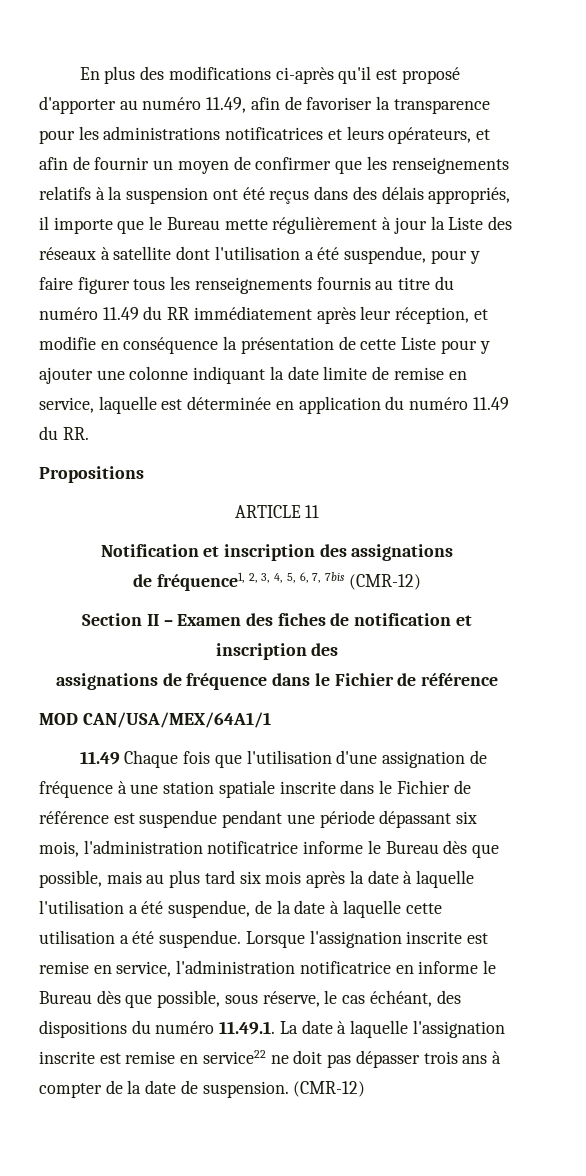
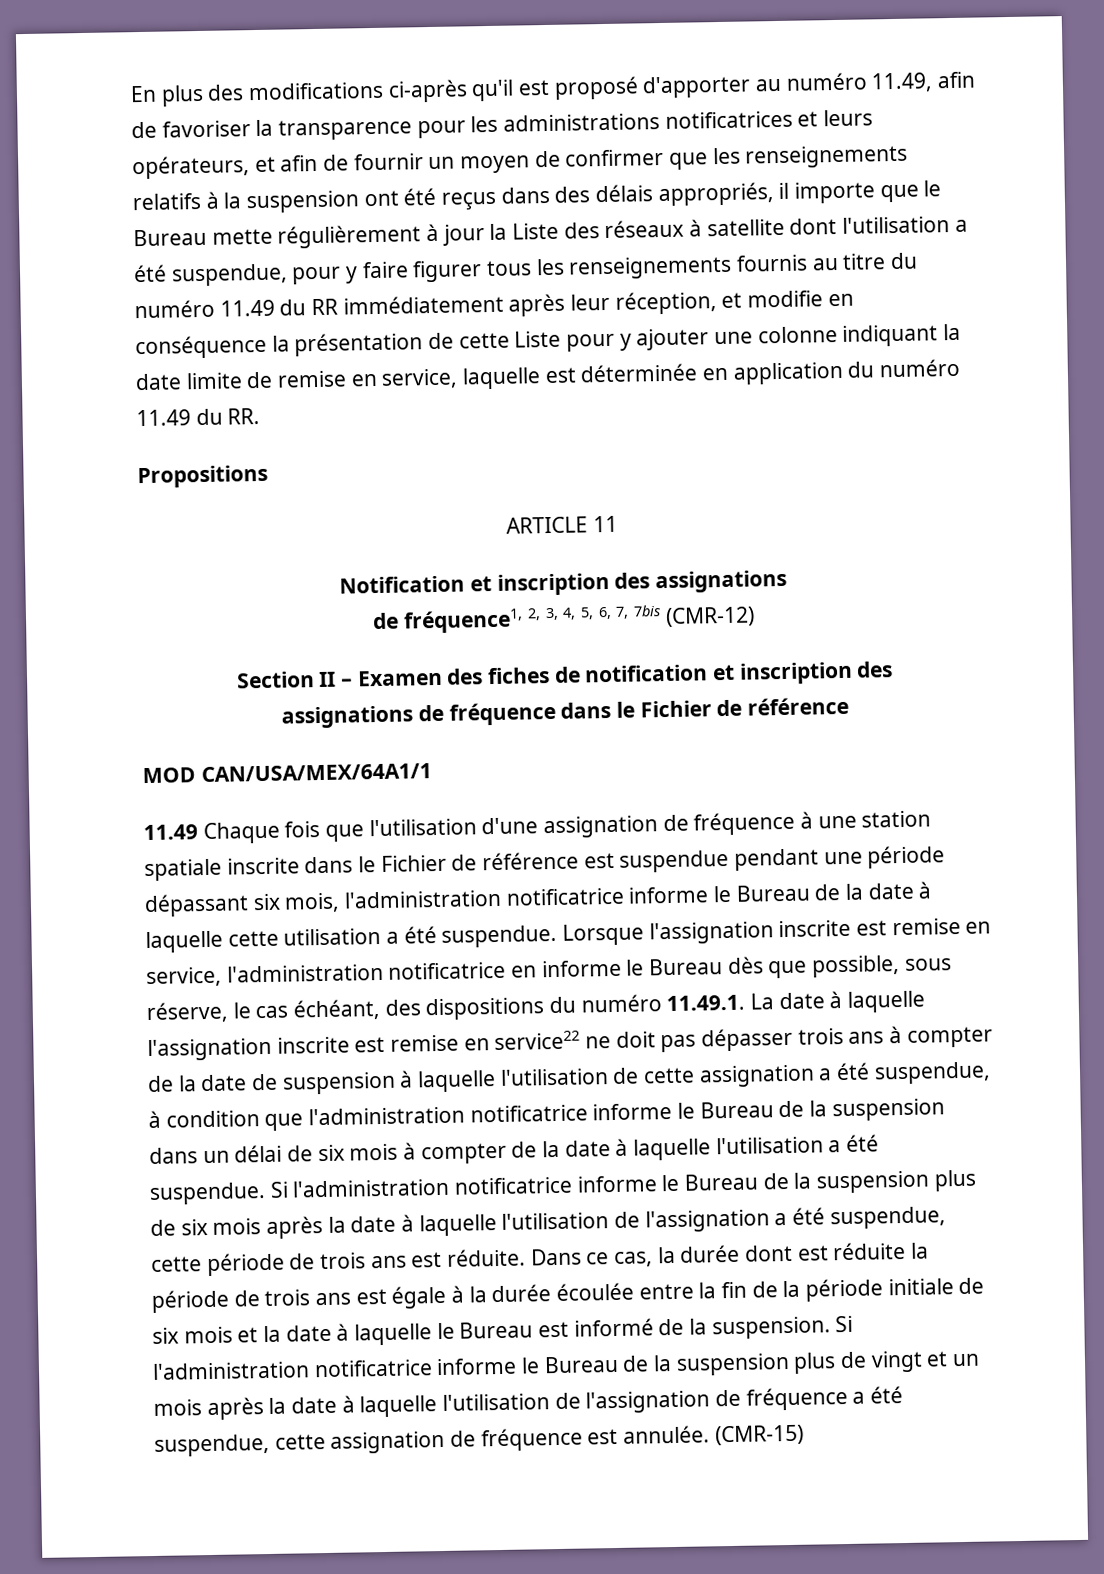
[443,840,500,858] [39,870,474,888] [39,900,251,918] dès que possible, mais au plus tard six mois après la date à laquelle l'utilisation a été suspendue, -> (811, 893) none
[202,1081,366,1098] suspension. (CMR-12) -> [281,1061,991,1095] [148,1098,945,1132] [149,1134,880,1165] [149,1169,977,1206] [150,1206,946,1239] [151,1241,930,1277] [151,1277,985,1313] [152,1315,854,1346] [152,1350,981,1380] [153,1386,904,1421] [154,1424,804,1457] suspension à laquelle l'utilisation de cette assignation a été suspendue, à condition que l'administration notificatrice informe le Bureau de la suspension dans un délai de six mois à compter de la date à laquelle l'utilisation a été suspendue. Si l'administration notificatrice informe le Bureau de la suspension plus de six mois après la date à laquelle l'utilisation de l'assignation a été suspendue, cette période de trois ans est réduite. Dans ce cas, la durée dont est réduite la période de trois ans est égale à la durée écoulée entre la fin de la période initiale de six mois et la date à laquelle le Bureau est informé de la suspension. Si l'administration notificatrice informe le Bureau de la suspension plus de vingt et un mois après la date à laquelle l'utilisation de l'assignation de fréquence a été suspendue, cette assignation de fréquence est annulée. (CMR-15)

